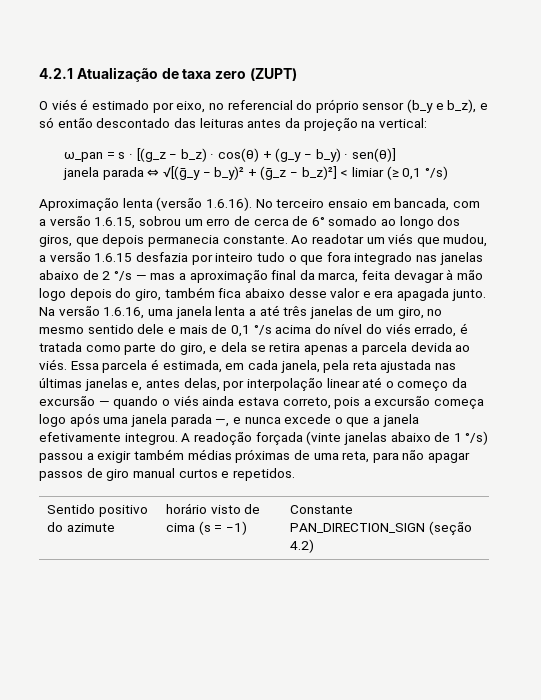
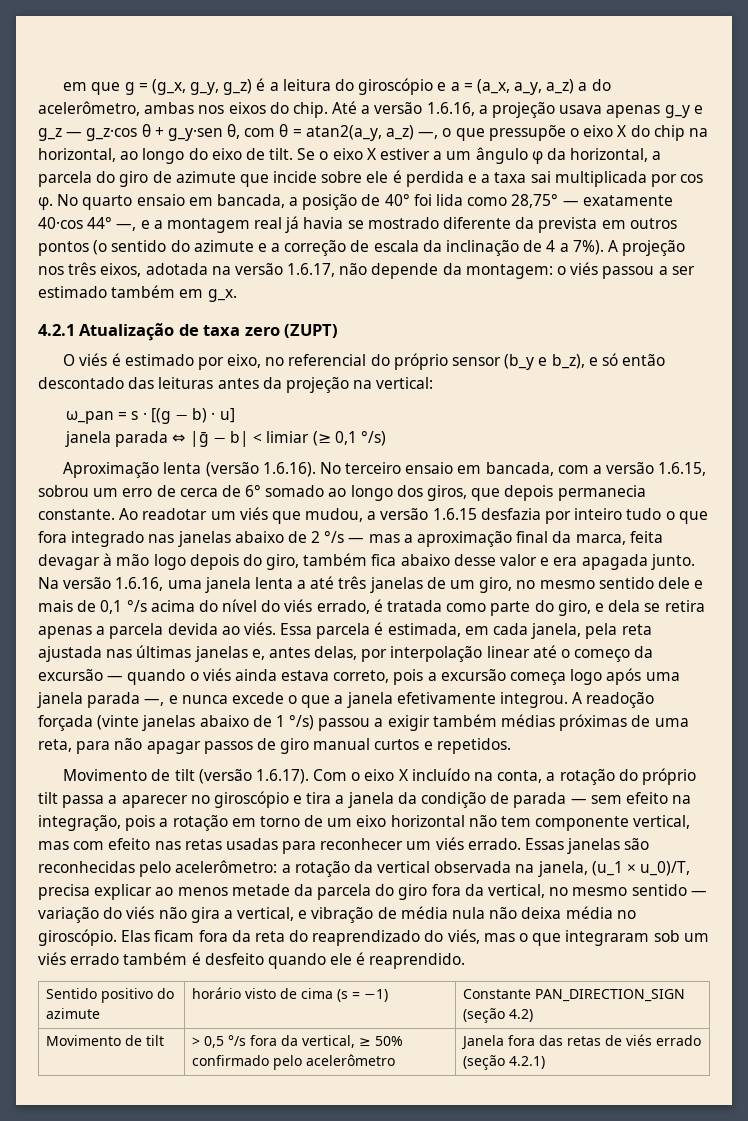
(39, 73) none -> [63,78,611,95] [38,101,703,118] [38,124,708,141] [38,147,662,164] [38,170,704,187] [38,194,673,210] [38,216,677,233] [38,240,686,256] [38,262,695,279] [38,285,237,302] em que g = (g_x, g_y, g_z) é a leitura do giroscópio e a = (a_x, a_y, a_z) a do acelerômetro, ambas nos eixos do chip. Até a versão 1.6.16, a projeção usava apenas g_y e g_z — g_z·cos θ + g_y·sen θ, com θ = atan2(a_y, a_z) —, o que pressupõe o eixo X do chip na horizontal, ao longo do eixo de tilt. Se o eixo X estiver a um ângulo φ da horizontal, a parcela do giro de azimute que incide sobre ele é perdida e a taxa sai multiplicada por cos φ. No quarto ensaio em bancada, a posição de 40° foi lida como 28,75° — exatamente 40·cos 44° —, e a montagem real já havia se mostrado diferente da prevista em outros pontos (o sentido do azimute e a correção de escala da inclinação de 4 a 7%). A projeção nos três eixos, adotada na versão 1.6.17, não depende da montagem: o viés passou a ser estimado também em g_x. //
[136,148,397,162] [62,166,337,180] [(g_z − b_z) · cos(θ) + (g_y − b_y) · sen(θ)] // janela parada ⇔ √[(ḡ_y − b_y)² + (ḡ_z − b_z)²] -> [150,408,235,424] [65,431,249,447] [(g − b) · u] // janela parada ⇔ |ḡ − b|
(295, 474) none -> [63,768,696,785] [38,791,692,808] [38,815,691,831] [38,837,650,854] [38,860,691,877] [38,884,707,900] [38,906,636,923] [38,929,709,946] [38,952,466,969] // Movimento de tilt (versão 1.6.17). Com o eixo X incluído na conta, a rotação do próprio tilt passa a aparecer no giroscópio e tira a janela da condição de parada — sem efeito na integração, pois a rotação em torno de um eixo horizontal não tem componente vertical, mas com efeito nas retas usadas para reconhecer um viés errado. Essas janelas são reconhecidas pelo acelerômetro: a rotação da vertical observada na janela, (u_1 × u_0)/T, precisa explicar ao menos metade da parcela do giro fora da vertical, no mesmo sentido — variação do viés não gira a vertical, e vibração de média nula não deixa média no giroscópio. Elas ficam fora da reta do reaprendizado do viés, mas o que integraram sob um viés errado também é desfeito quando ele é reaprendido.
(315, 546) none -> [46,1035,165,1046] [192,1035,404,1048] [192,1054,396,1070] [461,1034,702,1050] [463,1055,546,1070] // Movimento de tilt | > 0,5 °/s fora da vertical, ≥ 50% confirmado pelo acelerômetro | Janela fora das retas de viés errado (seção 4.2.1)

